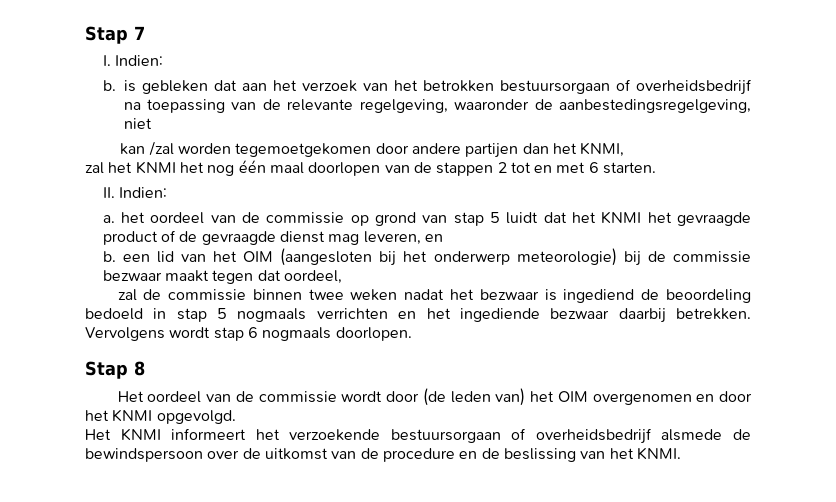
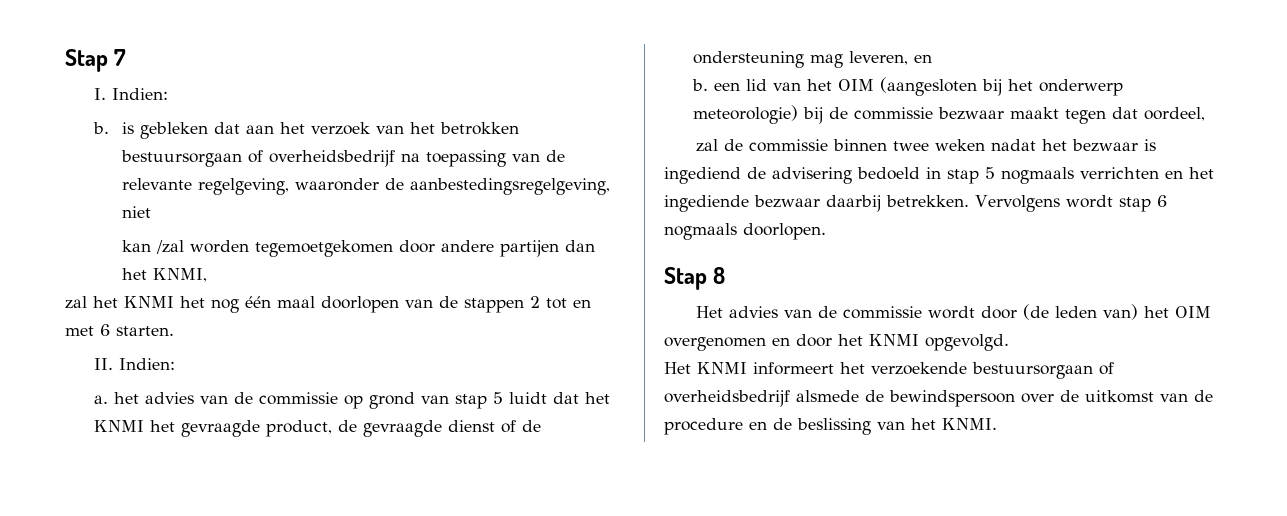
[150,212,205,224] oordeel -> [144,392,194,404] advies
[102,230,176,245] product of -> [265,420,332,437] product,
(325, 237) none -> [500,420,541,433] [692,51,804,68] of de ondersteuning
[666,289,751,303] beoordeling -> [772,167,852,184] advisering
[147,391,202,403] oordeel -> [729,306,779,318] advies

